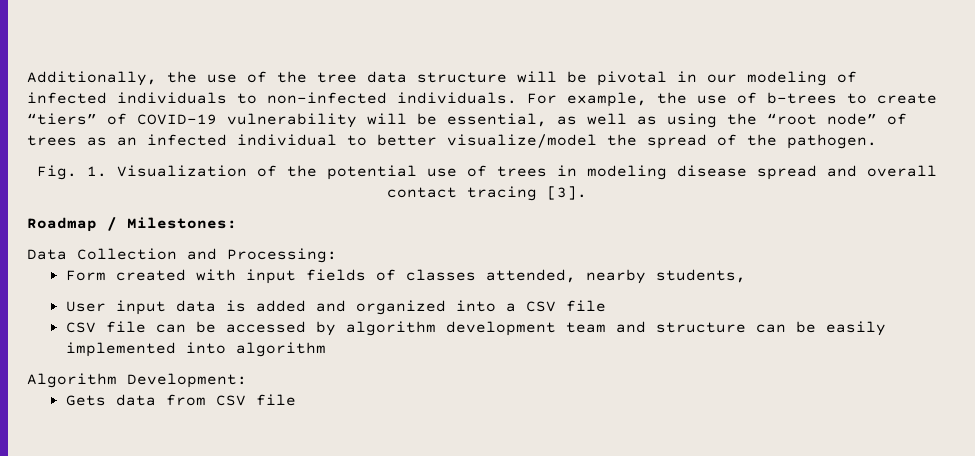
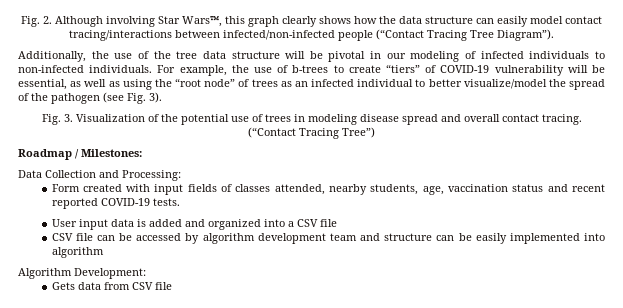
(27, 78) none -> [21,16,602,27] [69,29,554,41] Fig. 2. Although involving Star Wars™, this graph clearly shows how the data structure can easily model contact tracing/interactions between infected/non-infected people (“Contact Tracing Tree Diagram”). //
[787,134,877,149] [36,165,107,180] pathogen. // Fig. 1. -> [51,92,162,104] [41,114,73,125] pathogen (see Fig. 3). // Fig. 3.
[466,186,587,201] tracing [3]. -> [541,114,582,125] [248,127,375,139] tracing. (“Contact Tracing Tree”)
(746, 276) none -> [422,184,606,195] [51,198,180,209] age, vaccination status and recent reported COVID-19 tests.

